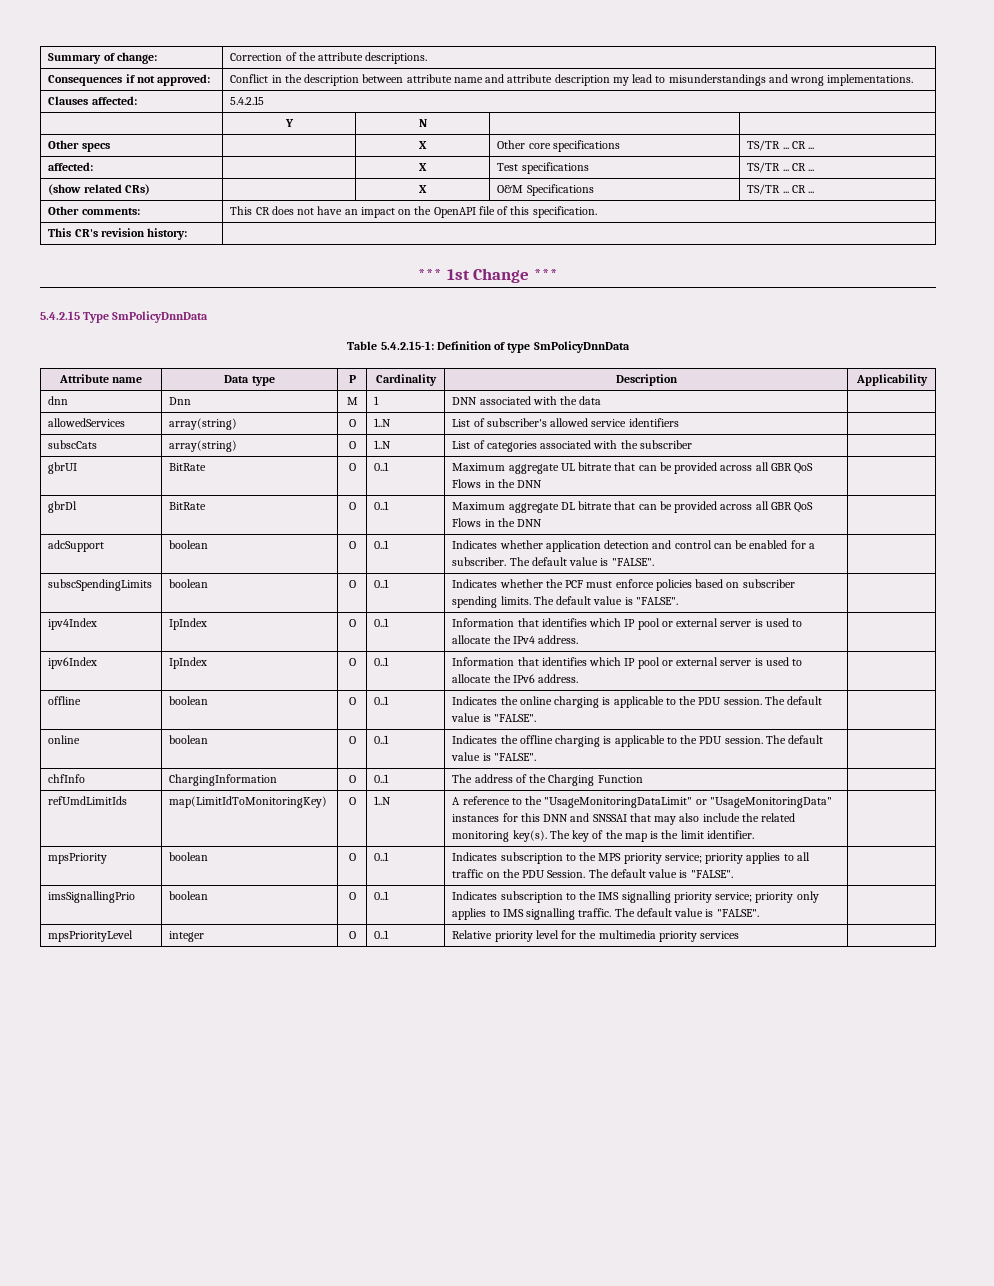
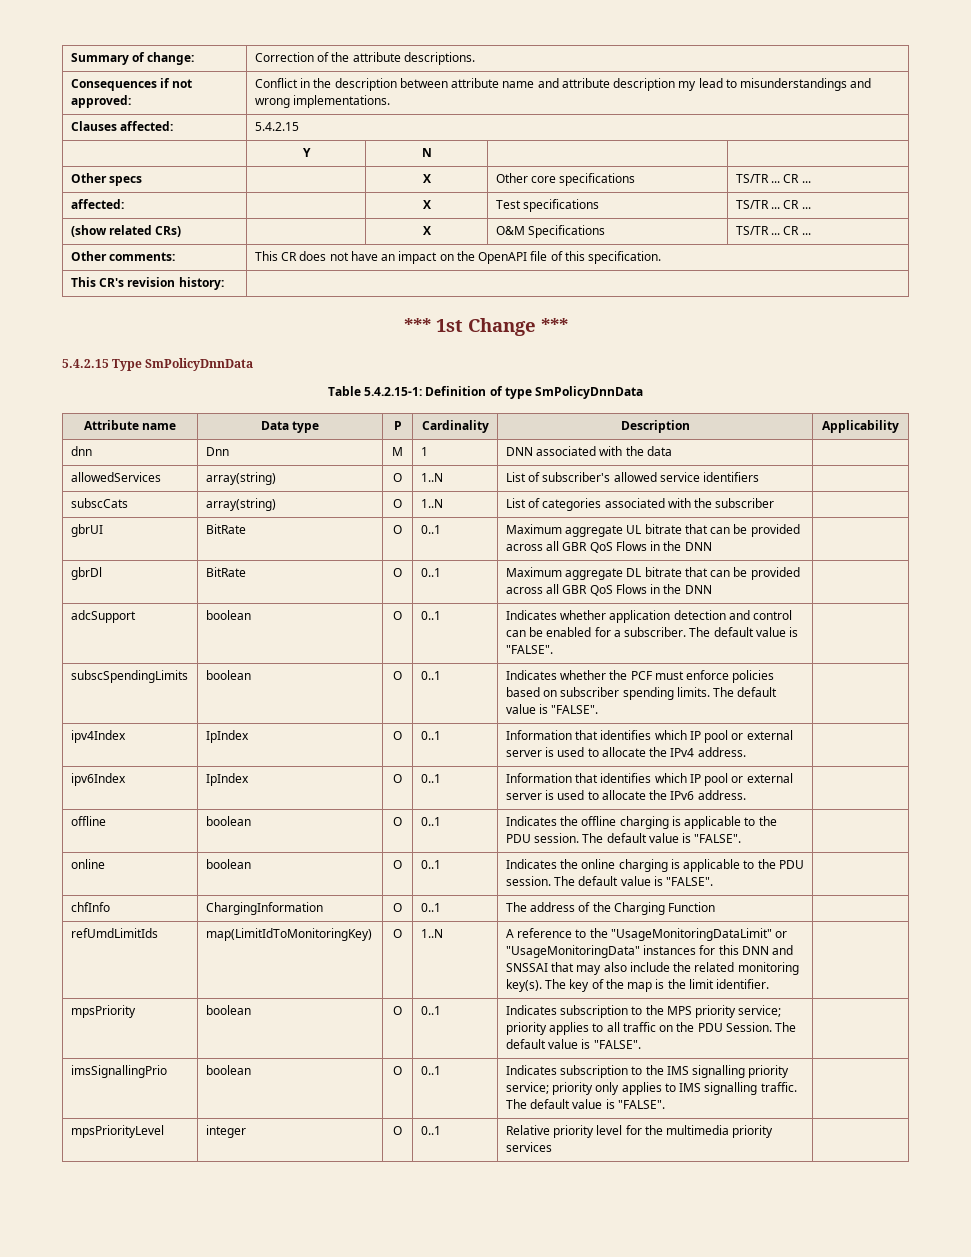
[519,696,552,705] online -> [581,816,617,826] offline
[519,735,553,744] offline -> [581,859,616,869] online

